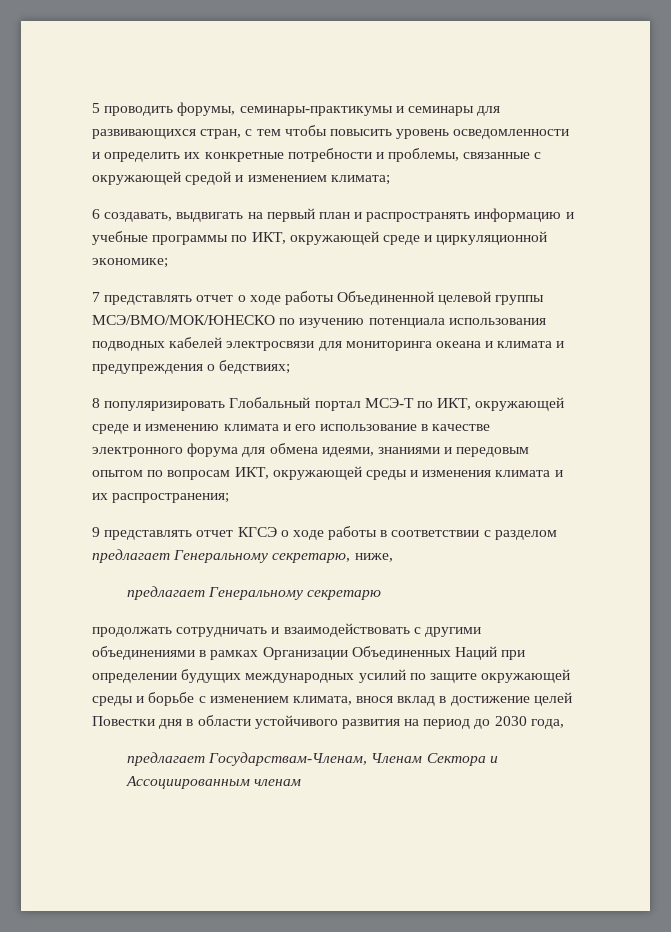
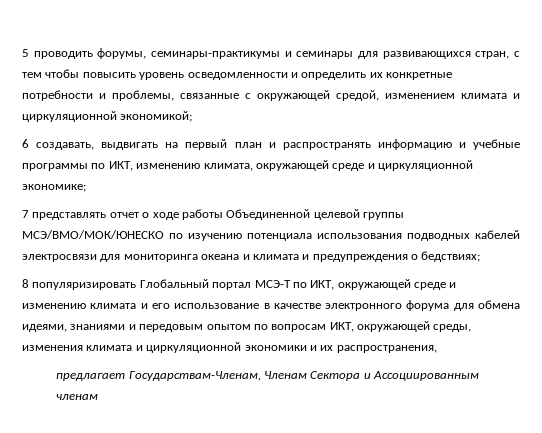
[185,171,390,185] средой и изменением климата; -> [336,90,520,101] [22,111,193,122] средой, изменением климата и циркуляционной экономикой;
(286, 238) none -> [136,163,253,171] изменению климата,
[365,470,419,480] среды и -> [433,324,472,332] среды,
[92,493,230,503] [92,526,557,540] [92,549,393,563] [127,586,382,600] [92,623,481,637] [92,646,526,660] [92,669,571,683] [92,692,572,706] [92,715,564,729] их распространения; // 9 представлять отчет КГСЭ о ходе работы в соответствии с разделом предлагает Генеральному секретарю, ниже, // предлагает Генеральному секретарю // продолжать сотрудничать и взаимодействовать с другими объединениями в рамках Организации Объединенных Наций при определении будущих международных усилий по защите окружающей среды и борьбе с изменением климата, внося вклад в достижение целей Повестки дня в области устойчивого развития на период до 2030 года, -> [146,342,437,353] циркуляционной экономики и их распространения,

